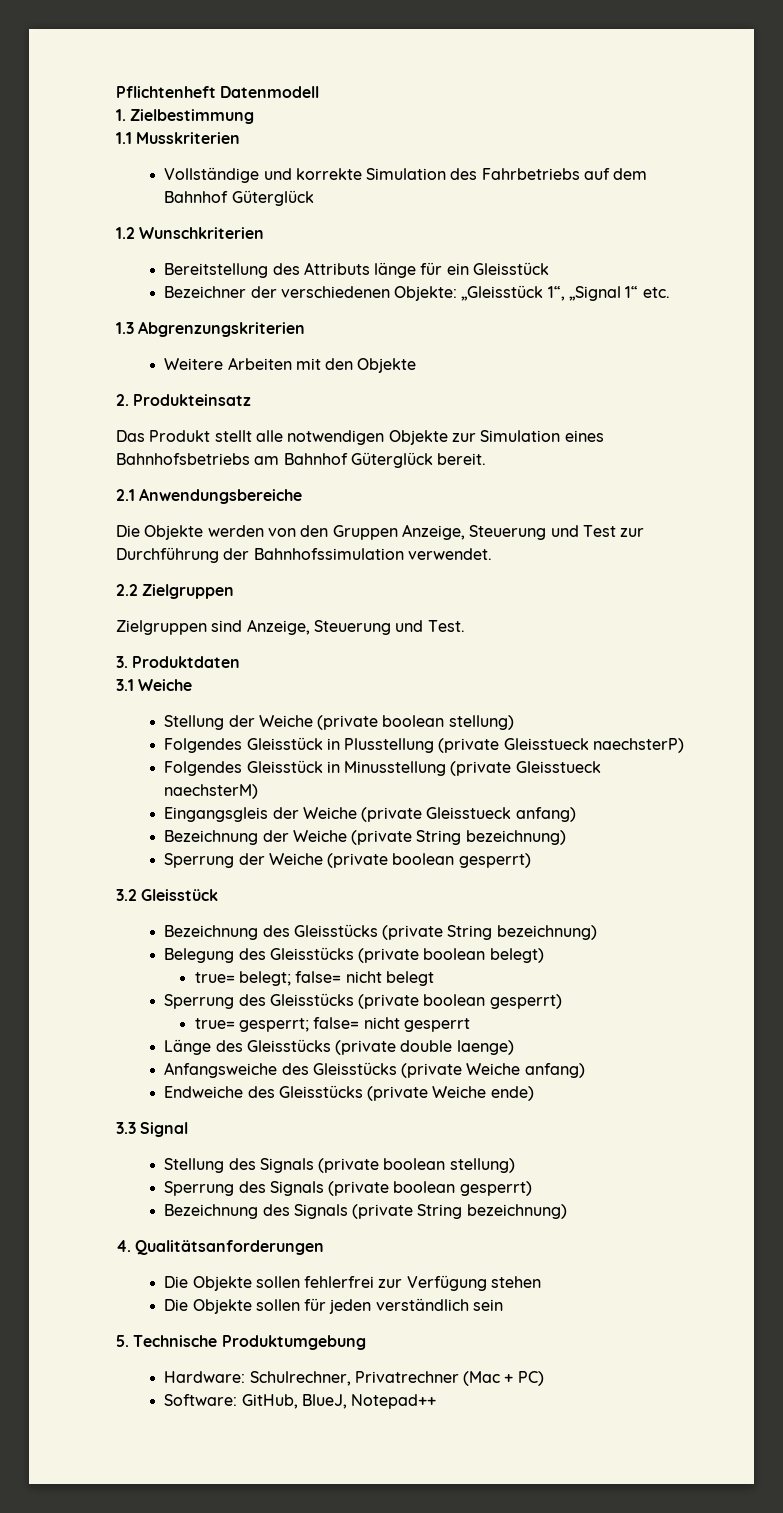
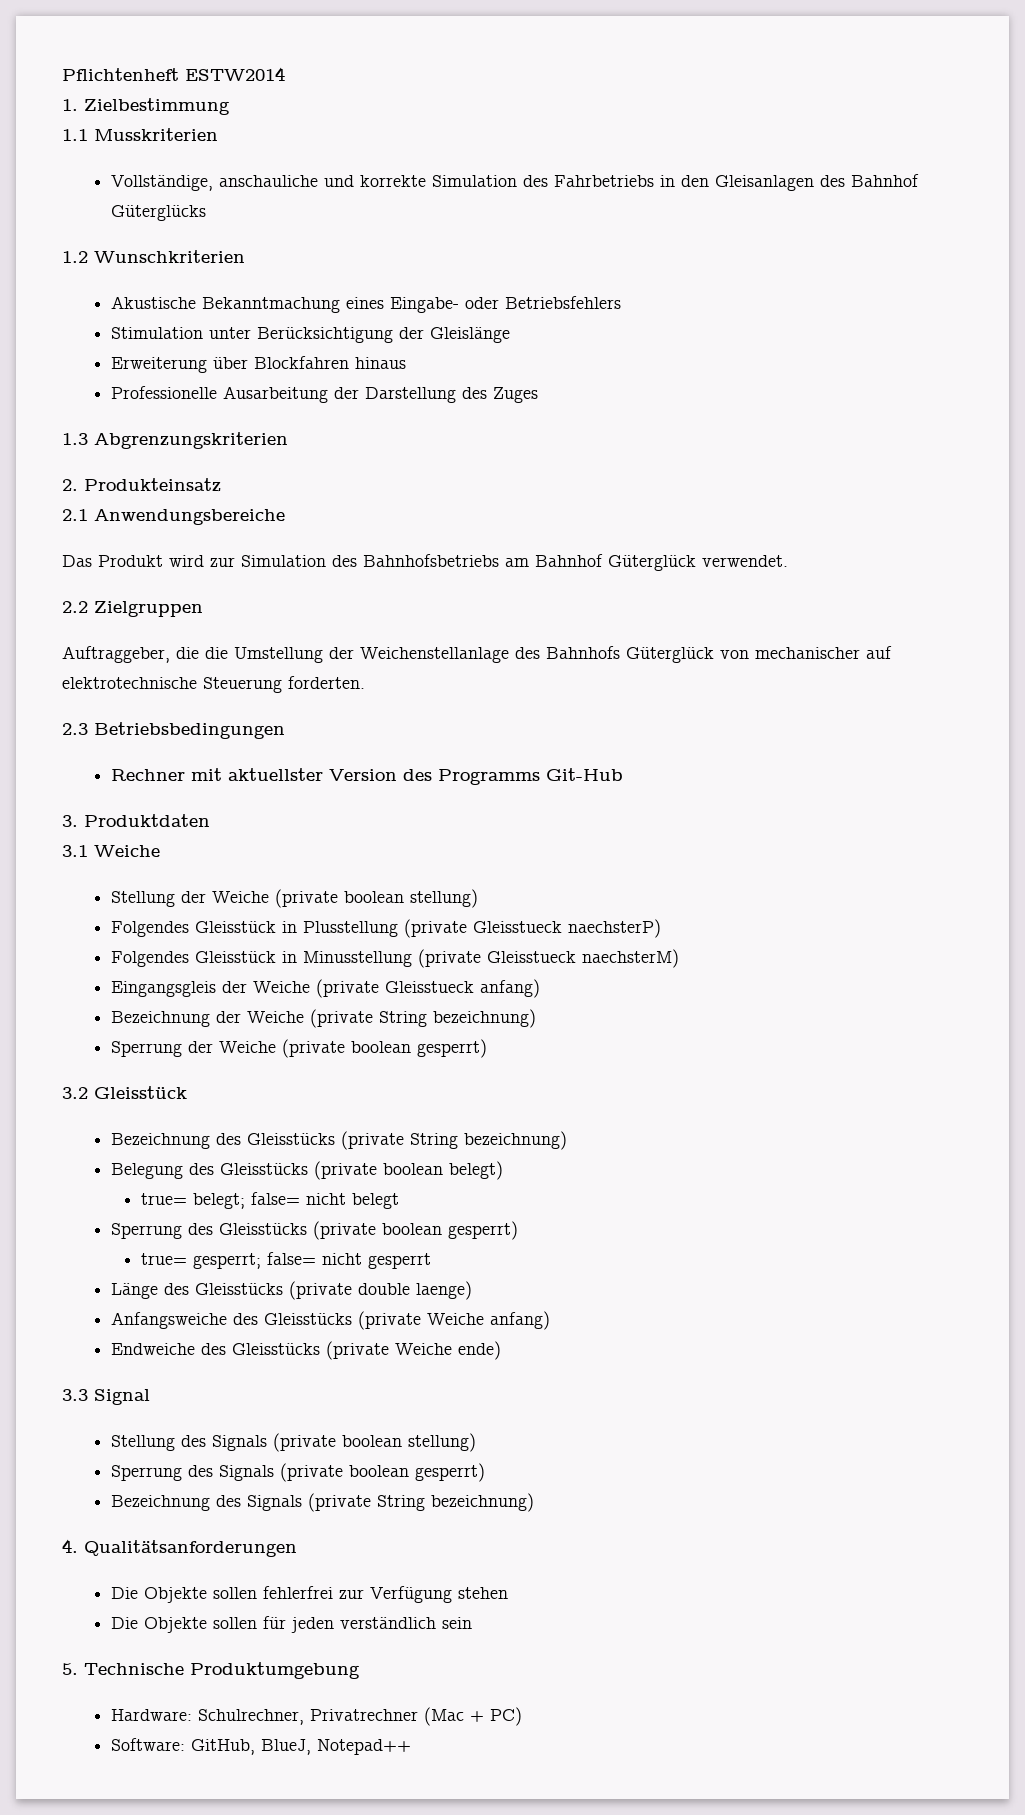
[220,86,320,98] Datenmodell -> [185,67,285,81] ESTW2014
[164,167,260,183] Vollständige -> [111,175,319,191] Vollständige, anschauliche
[584,168,648,180] [164,190,314,206] [116,227,265,239] [164,262,550,278] [164,285,670,301] [116,321,306,337] [164,357,417,373] auf dem Bahnhof Güterglück // 1.2 Wunschkriterien // Bereitstellung des Attributs länge für ein Gleisstück // Bezeichner der verschiedenen Objekte: „Gleisstück 1“, „Signal 1“ etc. // 1.3 Abgrenzungskriterien // Weitere Arbeiten mit den Objekte -> [660,174,920,191] [111,205,207,221] [62,250,245,263] [111,296,622,313] [111,327,511,343] [111,356,407,373] [111,386,539,403] [62,432,288,449] in den Gleisanlagen des Bahnhof Güterglücks // 1.2 Wunschkriterien // Akustische Bekanntmachung eines Eingabe- oder Betriebsfehlers // Stimulation unter Berücksichtigung der Gleislänge // Erweiterung über Blockfahren hinaus // Professionelle Ausarbeitung der Darstellung des Zuges // 1.3 Abgrenzungskriterien
(252, 400) none -> [62,509,285,525] // 2.1 Anwendungsbereiche
[214,430,448,445] stellt alle notwendigen Objekte -> [169,555,204,567] wird
[564,430,604,442] eines -> [332,555,357,567] des
[437,453,487,465] [116,488,303,504] [116,524,645,540] [116,547,492,563] [116,584,235,599] [116,619,465,635] bereit. // 2.1 Anwendungsbereiche // Die Objekte werden von den Gruppen Anzeige, Steuerung und Test zur Durchführung der Bahnhofssimulation verwendet. // 2.2 Zielgruppen // Zielgruppen sind Anzeige, Steuerung und Test. -> [702,555,788,567] [62,601,203,617] [62,646,892,663] [62,676,365,693] [62,722,285,739] [111,768,624,785] verwendet. // 2.2 Zielgruppen // Auftraggeber, die die Umstellung der Weichenstellanlage des Bahnhofs Güterglück von mechanischer auf elektrotechnische Steuerung forderten. // 2.3 Betriebsbedingungen // Rechner mit aktuellster Version des Programms Git-Hub

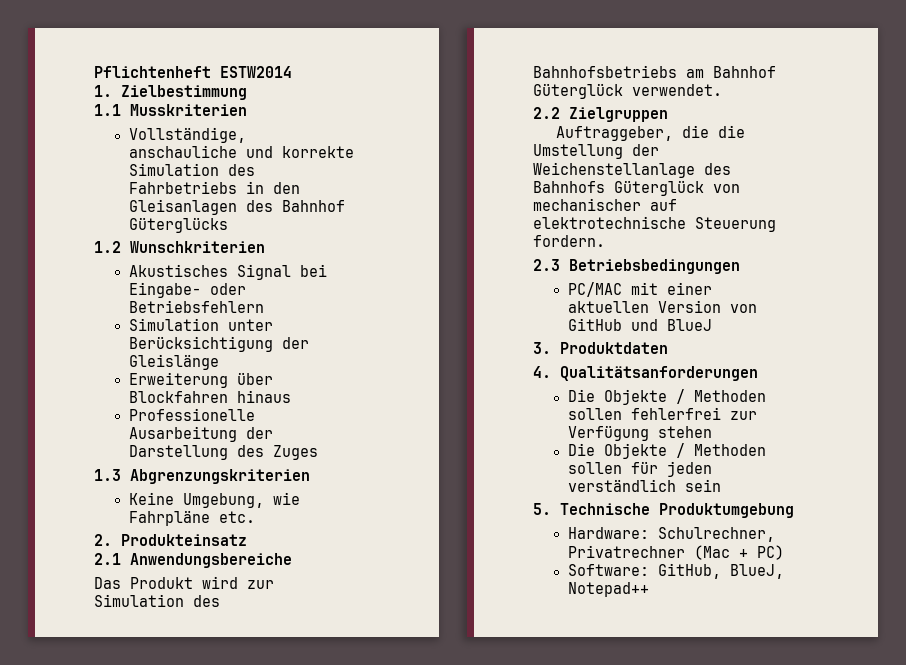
[111,296,622,313] [111,327,204,339] Akustische Bekanntmachung eines Eingabe- oder Betriebsfehlers // Stimulation -> [128,264,327,280] [128,282,246,298] [128,300,264,313] [128,318,219,331] Akustisches Signal bei Eingabe- oder Betriebsfehlern // Simulation
(288, 440) none -> [128,492,300,508] [128,510,255,526] // Keine Umgebung, wie Fahrpläne etc.
[288,676,365,689] forderten. -> [533,235,605,247] fordern.
[111,768,624,785] [62,814,210,827] [62,845,160,857] [111,889,479,908] [111,919,662,938] [111,949,680,968] [111,979,541,998] [111,1009,537,1028] [111,1039,488,1058] [62,1086,187,1099] [111,1131,568,1150] [111,1161,504,1180] [140,1192,399,1209] [111,1221,519,1240] [140,1252,431,1269] [111,1281,473,1300] [111,1311,551,1330] [111,1341,502,1360] [62,1389,150,1405] [111,1433,477,1452] [111,1463,486,1482] [111,1493,535,1512] Rechner mit aktuellster Version des Programms Git-Hub // 3. Produktdaten // 3.1 Weiche // Stellung der Weiche (private boolean stellung) // Folgendes Gleisstück in Plusstellung (private Gleisstueck naechsterP) // Folgendes Gleisstück in Minusstellung (private Gleisstueck naechsterM) // Eingangsgleis der Weiche (private Gleisstueck anfang) // Bezeichnung der Weiche (private String bezeichnung) // Sperrung der Weiche (private boolean gesperrt) // 3.2 Gleisstück // Bezeichnung des Gleisstücks (private String bezeichnung) // Belegung des Gleisstücks (private boolean belegt) // true= belegt; false= nicht belegt // Sperrung des Gleisstücks (private boolean gesperrt) // true= gesperrt; false= nicht gesperrt // Länge des Gleisstücks (private double laenge) // Anfangsweiche des Gleisstücks (private Weiche anfang) // Endweiche des Gleisstücks (private Weiche ende) // 3.3 Signal // Stellung des Signals (private boolean stellung) // Sperrung des Signals (private boolean gesperrt) // Bezeichnung des Signals (private String bezeichnung) -> [567,282,712,297] [567,300,757,313] [567,318,712,331] [533,342,668,354] PC/MAC mit einer aktuellen Version von GitHub und BlueJ // 3. Produktdaten
(208, 1595) none -> [675,389,766,404] / Methoden
(208, 1625) none -> [675,443,766,458] / Methoden

